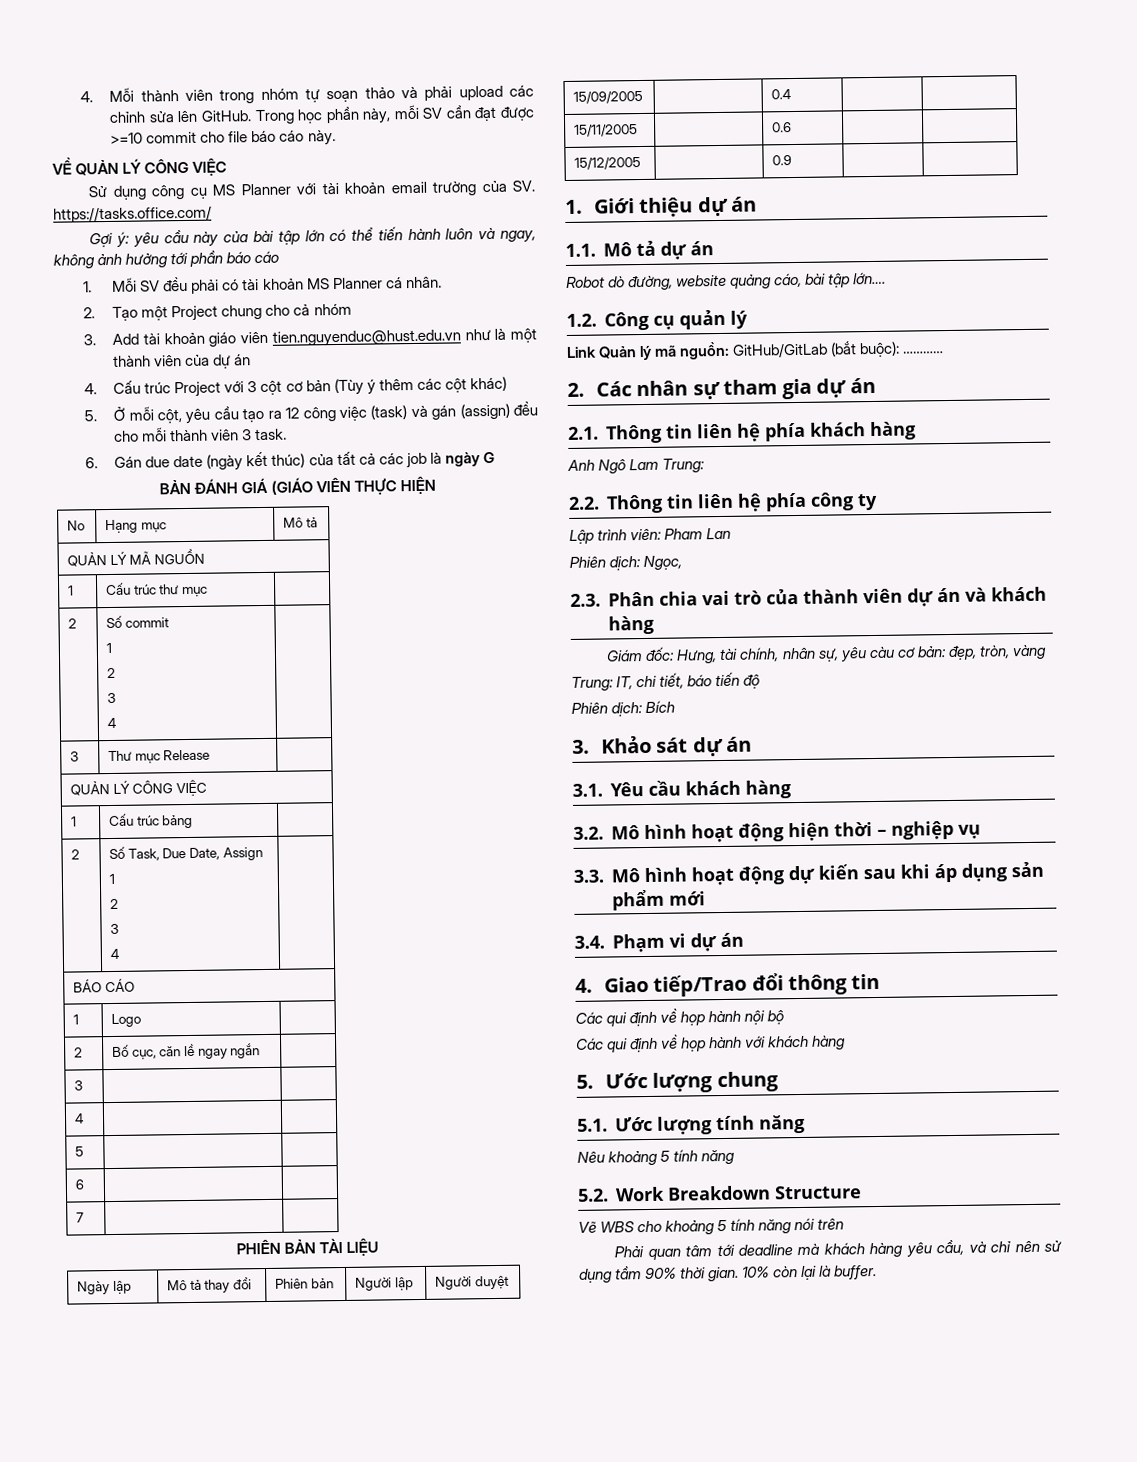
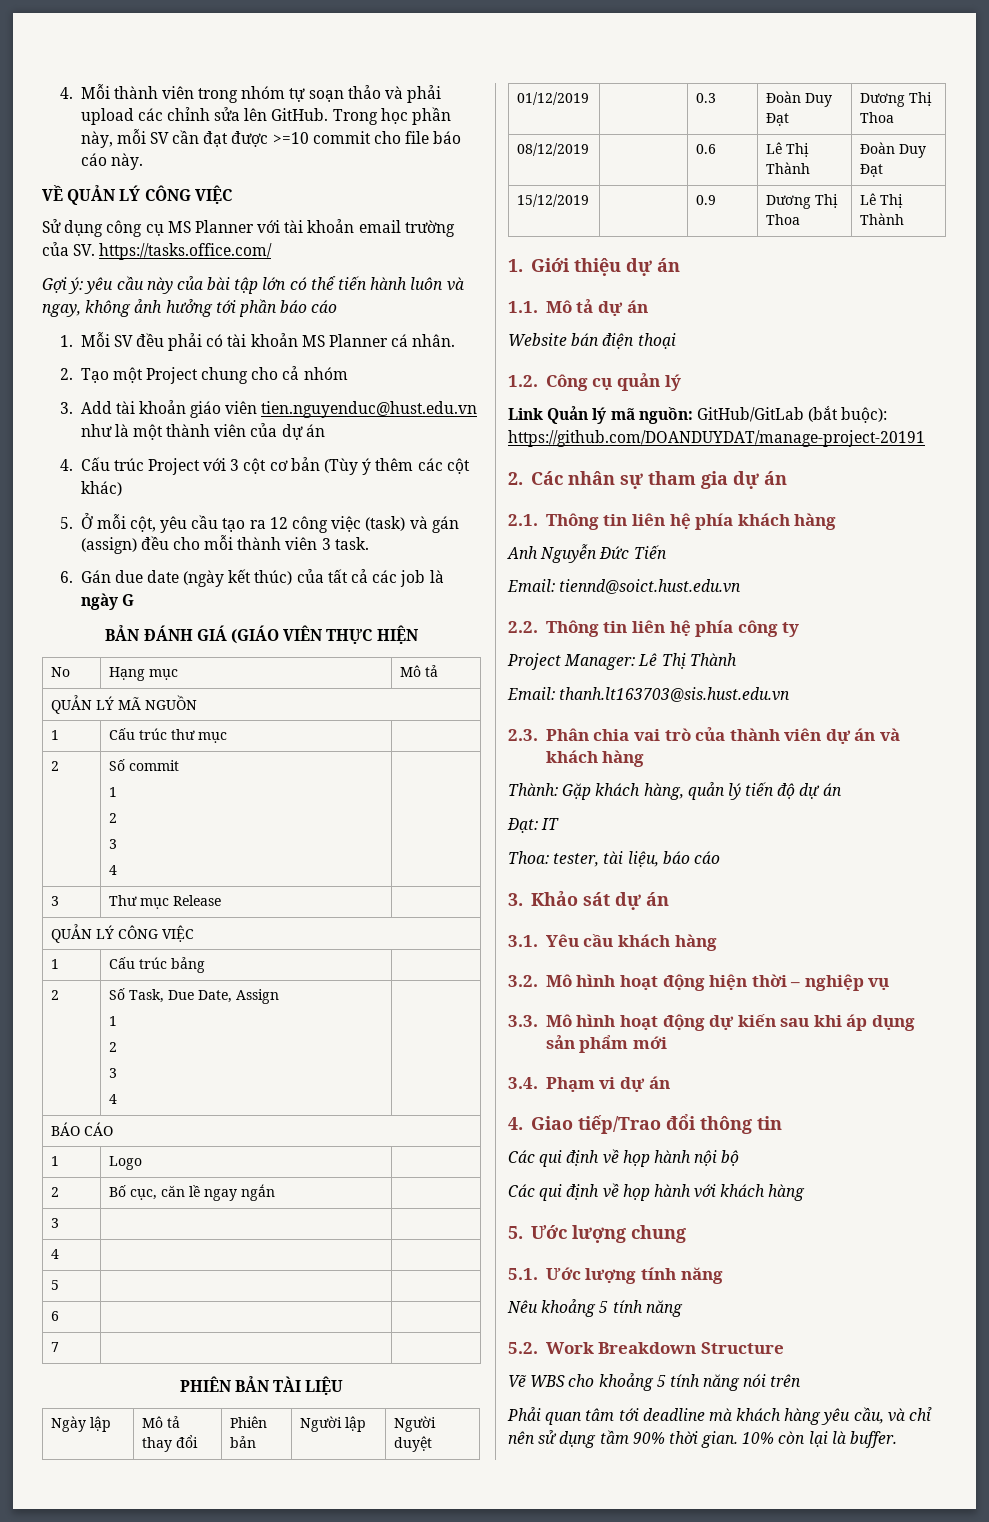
[573,90,644,104] [771,89,792,100] [574,124,639,137] [772,122,793,133] [574,156,642,170] [772,155,793,166] 15/09/2005 | | 0.4 | | // 15/11/2005 | | 0.6 | | // 15/12/2005 | | 0.9 | | -> [517,92,590,105] [696,93,717,103] [766,91,833,107] [766,113,790,126] [860,92,933,107] [860,112,895,123] [517,143,590,156] [696,144,717,154] [766,142,810,157] [766,162,811,174] [860,142,927,158] [860,164,884,177] [517,194,590,207] [696,195,717,205] [766,194,839,209] [766,214,801,225] [860,193,904,208] [860,213,905,225] 01/12/2019 | | 0.3 | Đoàn Duy Đạt | Dương Thị Thoa // 08/12/2019 | | 0.6 | Lê Thị Thành | Đoàn Duy Đạt // 15/12/2019 | | 0.9 | Dương Thị Thoa | Lê Thị Thành
[566,271,887,291] Robot dò đường, website quảng cáo, bài tập lớn…. -> [508,333,676,349] Website bán điện thoại
[903,351,945,354] ………… -> [508,430,925,447] https://github.com/DOANDUYDAT/manage-project-20191
[598,458,706,474] Ngô Lam Trung: -> [540,544,667,563] [507,579,742,594] Nguyễn Đức Tiến // Email: tiennd@soict.hust.edu.vn
[569,527,732,544] [569,555,683,571] Lập trình viên: Pham Lan // Phiên dịch: Ngọc, -> [507,653,737,670] [507,687,791,702] Project Manager: Lê Thị Thành // Email: thanh.lt163703@sis.hust.edu.vn
[606,644,1047,664] [571,671,761,691] [571,700,676,717] Giám đốc: Hưng, tài chính, nhân sự, yêu càu cơ bản: đẹp, tròn, vàng // Trung: IT, chi tiết, báo tiến độ // Phiên dịch: Bích -> [508,782,842,800] [507,818,560,833] [508,851,720,867] Thành: Gặp khách hàng, quản lý tiến độ dự án // Đạt: IT // Thoa: tester, tài liệu, báo cáo

